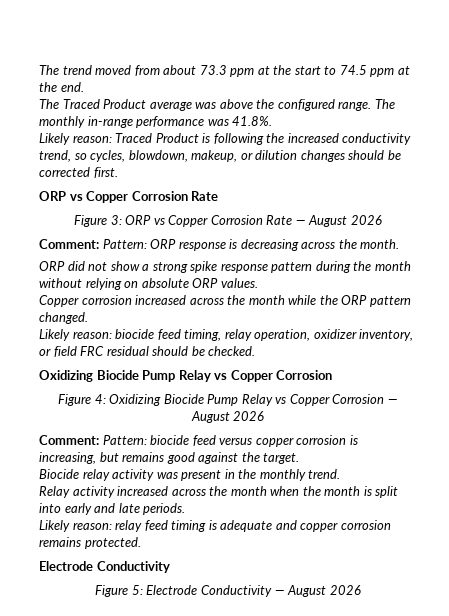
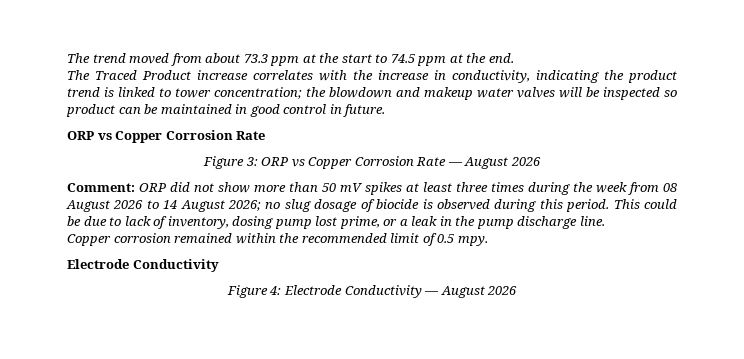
[149,99,395,111] [39,116,273,128] [39,133,412,145] [39,150,401,162] [39,167,118,178] average was above the configured range. The monthly in-range performance was 41.8%. // Likely reason: Traced Product is following the increased conductivity trend, so cycles, blowdown, makeup, or dilution changes should be corrected first. -> [197,70,677,83] [67,87,677,100] [66,104,386,117] increase correlates with the increase in conductivity, indicating the product trend is linked to tower concentration; the blowdown and makeup water valves will be inspected so product can be maintained in good control in future.
[102,239,400,251] [39,261,411,273] [39,278,258,290] [39,295,411,307] [39,312,88,324] [39,329,414,341] [39,346,256,357] [39,370,333,382] [58,394,398,406] [190,411,265,423] [39,435,358,447] [39,452,300,464] [39,469,341,481] [39,486,399,498] [39,503,186,515] [39,520,391,532] [39,537,141,549] Pattern: ORP response is decreasing across the month. // ORP did not show a strong spike response pattern during the month without relying on absolute ORP values. // Copper corrosion increased across the month while the ORP pattern changed. // Likely reason: biocide feed timing, relay operation, oxidizer inventory, or field FRC residual should be checked. // Oxidizing Biocide Pump Relay vs Copper Corrosion // Figure 4: Oxidizing Biocide Pump Relay vs Copper Corrosion — August 2026 // Comment: Pattern: biocide feed versus copper corrosion is increasing, but remains good against the target. // Biocide relay activity was present in the monthly trend. // Relay activity increased across the month when the month is split into early and late periods. // Likely reason: relay feed timing is adequate and copper corrosion remains protected. -> [139,182,677,195] [66,199,678,212] [67,216,605,229] [67,233,488,246] ORP did not show more than 50 mV spikes at least three times during the week from 08 August 2026 to 14 August 2026; no slug dosage of biocide is observed during this period. This could be due to lack of inventory, dosing pump lost prime, or a leak in the pump discharge line. // Copper corrosion remained within the recommended limit of 0.5 mpy.
[131,585,143,595] 5: -> [269,286,282,295] 4:

